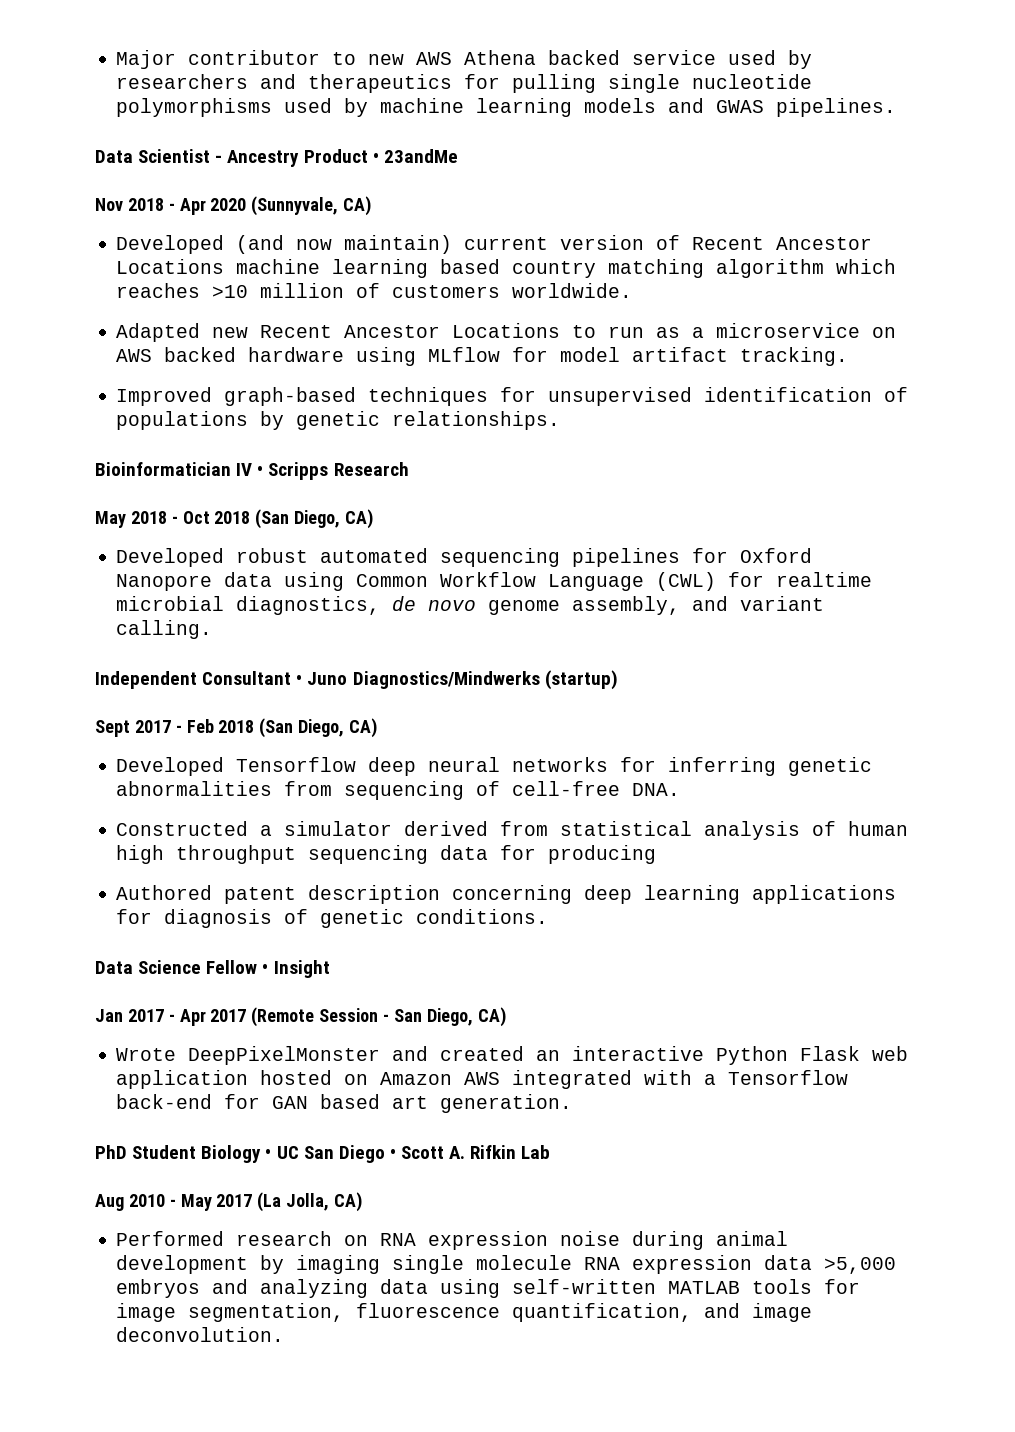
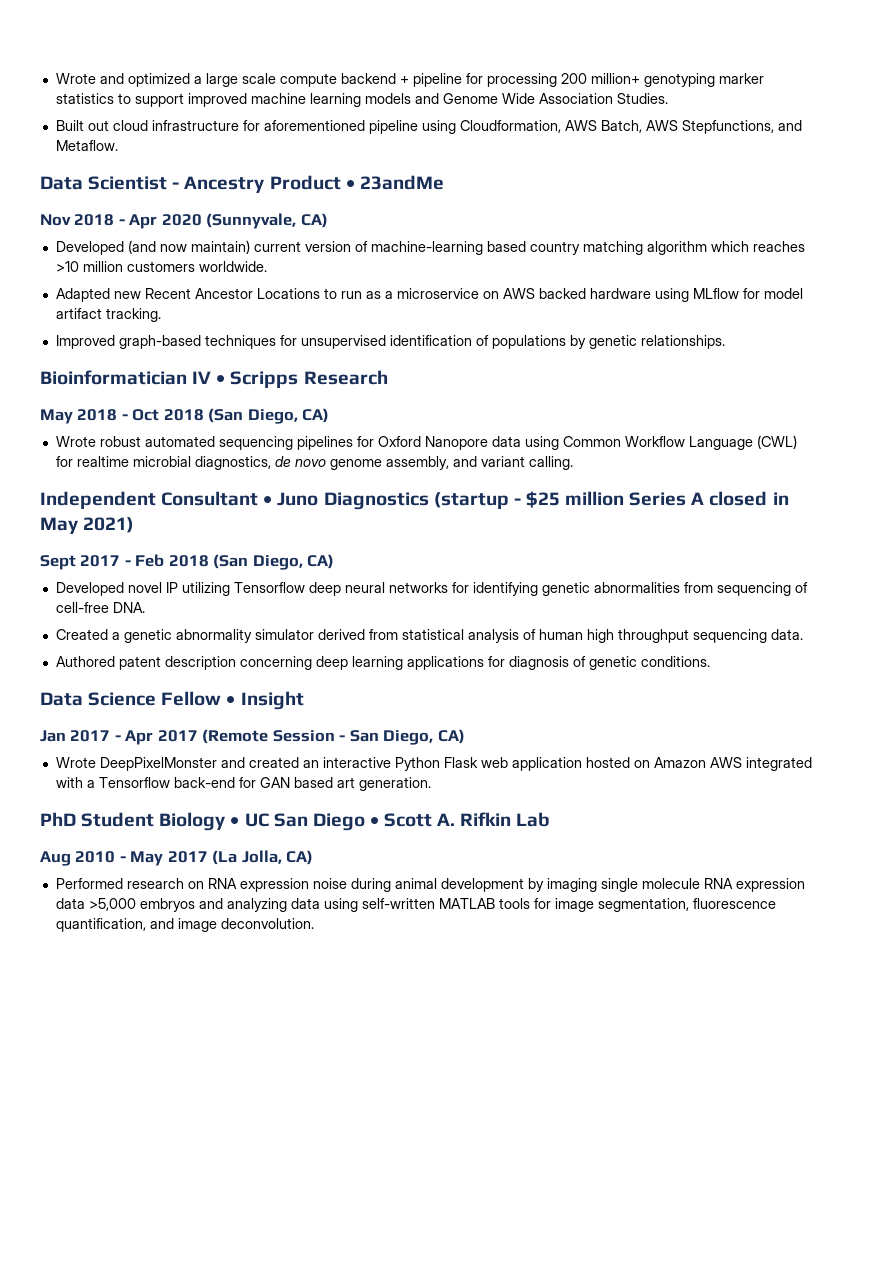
[116,50,813,69] [116,74,813,93] [116,98,897,117] Major contributor to new AWS Athena backed service used by researchers and therapeutics for pulling single nucleotide polymorphisms used by machine learning models and GWAS pipelines. -> [55,73,764,87] [55,93,668,107] [55,120,802,134] [55,140,118,151] Wrote and optimized a large scale compute backend + pipeline for processing 200 million+ genotyping marker statistics to support improved machine learning models and Genome Wide Association Studies. // Built out cloud infrastructure for aforementioned pipeline using Cloudformation, AWS Batch, AWS Stepfunctions, and Metaflow.
[692,237,873,250] [116,259,429,278] Recent Ancestor Locations machine learning -> [370,241,483,255] machine-learning
[356,283,381,298] of -> (123, 266) none
[116,548,225,567] Developed -> [55,436,96,447] Wrote
[352,670,618,690] Diagnostics/Mindwerks (startup) -> [323,491,789,510] [40,517,135,534] Diagnostics (startup - $25 million Series A closed in May 2021)
(225, 766) none -> [127,582,230,596] novel IP utilizing
[668,757,777,776] inferring -> [472,582,538,596] identifying
[116,821,273,836] Constructed a -> [55,629,252,643] Created a genetic abnormality
[440,845,657,864] data for producing -> [770,629,803,640] data.

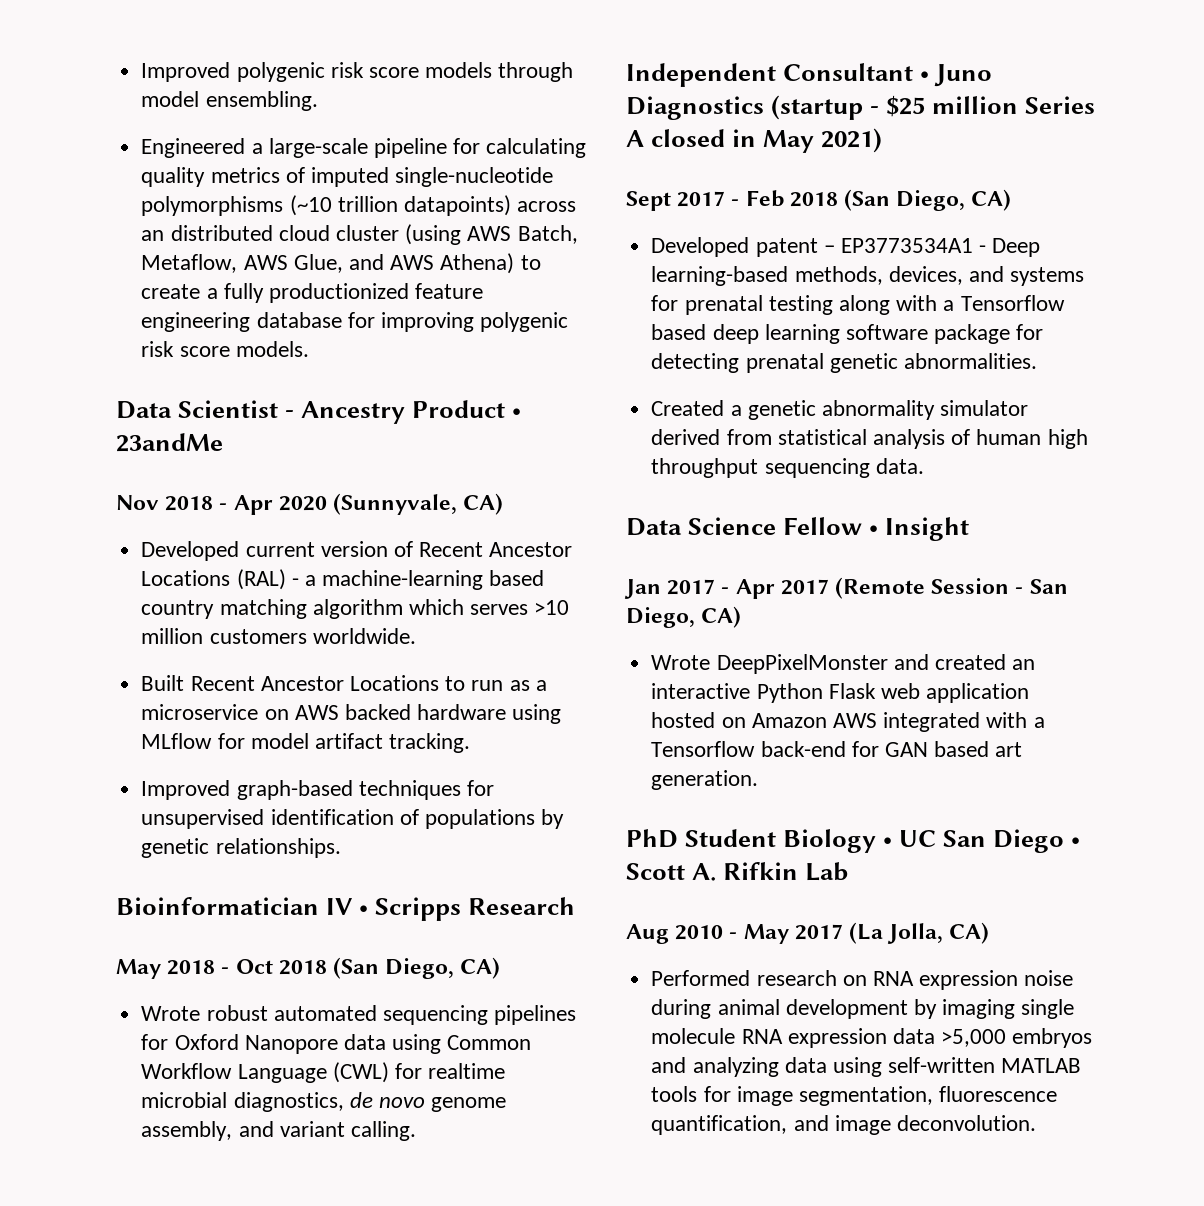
[55,73,764,87] [55,93,668,107] [55,120,802,134] [55,140,118,151] Wrote and optimized a large scale compute backend + pipeline for processing 200 million+ genotyping marker statistics to support improved machine learning models and Genome Wide Association Studies. // Built out cloud infrastructure for aforementioned pipeline using Cloudformation, AWS Batch, AWS Stepfunctions, and Metaflow. -> [141,62,574,82] [141,91,318,111] [141,138,587,158] [141,167,554,187] [141,195,577,216] [141,224,578,245] [141,253,541,274] [141,283,484,303] [141,312,569,332] [141,341,309,357] Improved polygenic risk score models through model ensembling. // Engineered a large-scale pipeline for calculating quality metrics of imputed single-nucleotide polymorphisms (~10 trillion datapoints) across an distributed cloud cluster (using AWS Batch, Metaflow, AWS Glue, and AWS Athena) to create a fully productionized feature engineering database for improving polygenic risk score models.
[127,240,368,254] (and now maintain) current version of -> [245,541,573,557] [141,569,316,590] current version of Recent Ancestor Locations (RAL) - a
[752,241,805,252] reaches -> [470,604,529,615] serves
[55,288,141,302] Adapted new -> [141,675,185,691] Built
[127,582,808,596] [55,602,145,613] novel IP utilizing Tensorflow deep neural networks for identifying genetic abnormalities from sequencing of cell-free DNA. -> [755,238,1041,257] [651,266,1085,286] [651,295,1065,315] [651,324,1044,344] [651,353,1037,373] patent – EP3773534A1 - Deep learning-based methods, devices, and systems for prenatal testing along with a Tensorflow based deep learning software package for detecting prenatal genetic abnormalities.
[55,656,710,670] // Authored patent description concerning deep learning applications for diagnosis of genetic conditions. -> (924, 466) none

